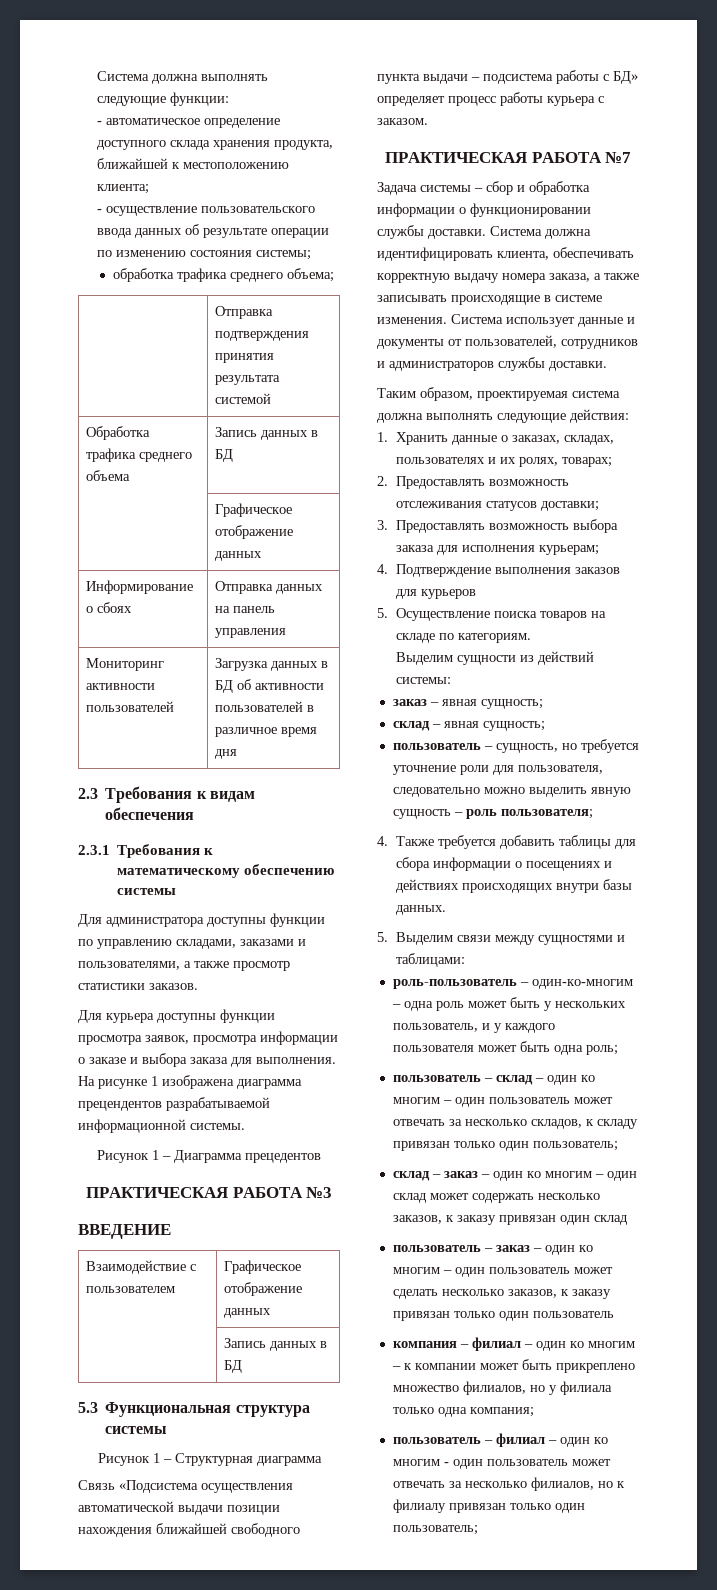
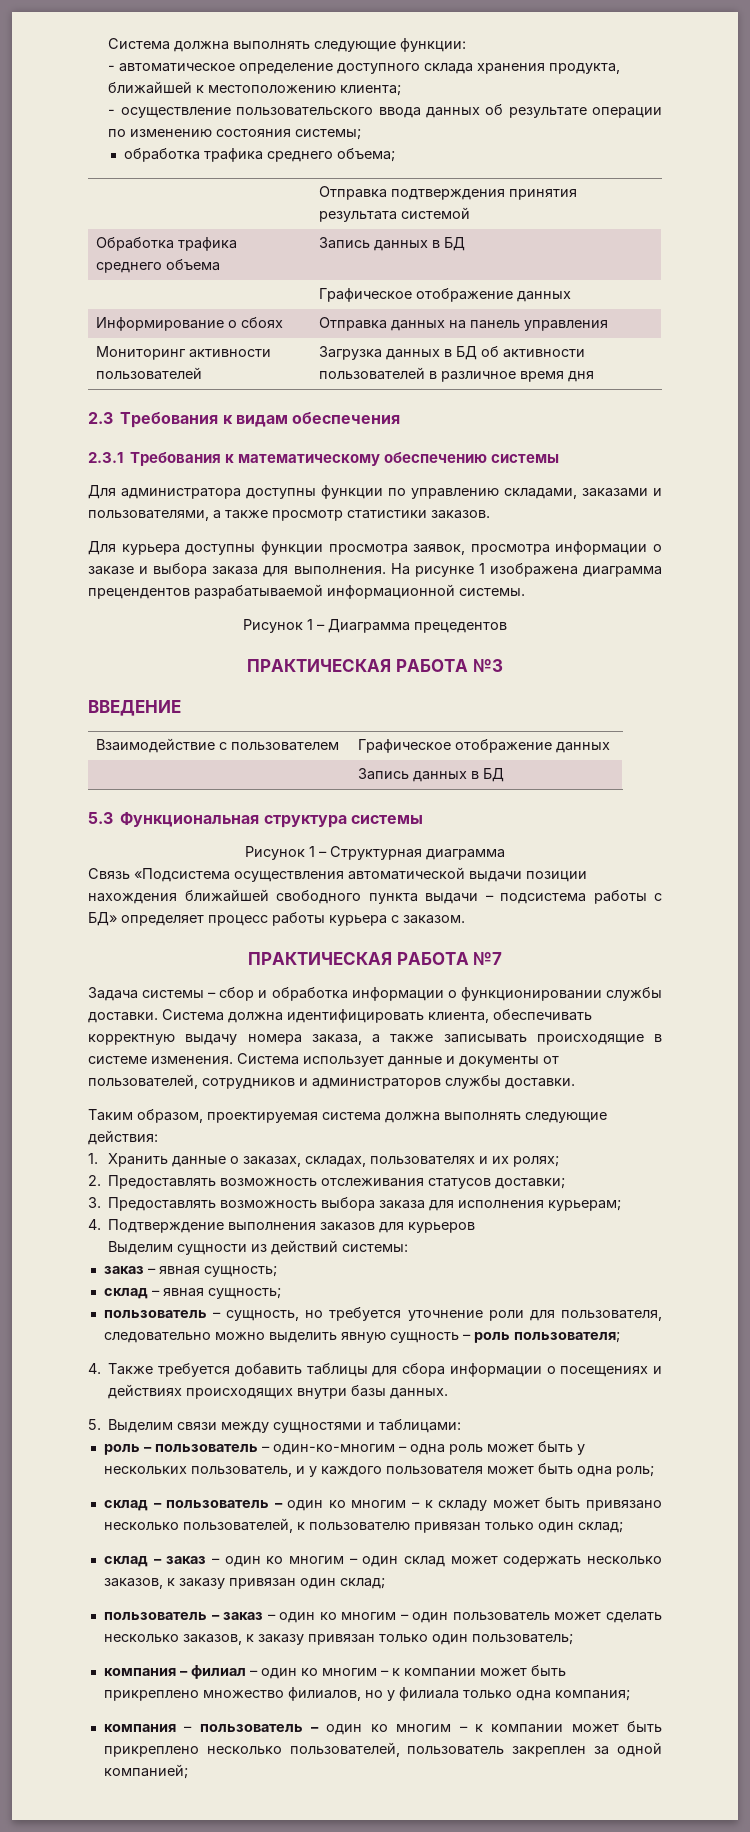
[518,457,612,467] ролях, товарах; -> [513,1156,560,1167] ролях;
[377,608,606,621] [395,633,531,643] // 5. Осуществление поиска товаров на складе по категориям. -> (476, 1227) none
[392,979,517,989] роль-пользователь -> [103,1444,258,1455] роль – пользователь
[392,1075,595,1085] [392,1097,613,1107] [392,1119,638,1129] [392,1141,618,1151] пользователь – склад – один ко многим – один пользователь может отвечать за несколько складов, к складу привязан только один пользователь; -> [103,1497,662,1511] [103,1518,623,1533] склад – пользователь – один ко многим – к складу может быть привязано несколько пользователей, к пользователю привязан только один склад;
[593,1215,628,1225] склад -> [339,1578,385,1589] склад;
[532,1311,614,1318] пользователь -> [471,1634,573,1645] пользователь;
[392,1433,608,1447] [392,1459,611,1469] [392,1477,625,1491] [392,1499,585,1513] [392,1525,478,1535] пользователь – филиал – один ко многим - один пользователь может отвечать за несколько филиалов, но к филиалу привязан только один пользователь; -> [103,1721,663,1735] [103,1742,662,1757] [103,1764,188,1779] компания – пользователь – один ко многим – к компании может быть прикреплено несколько пользователей, пользователь закреплен за одной компанией;

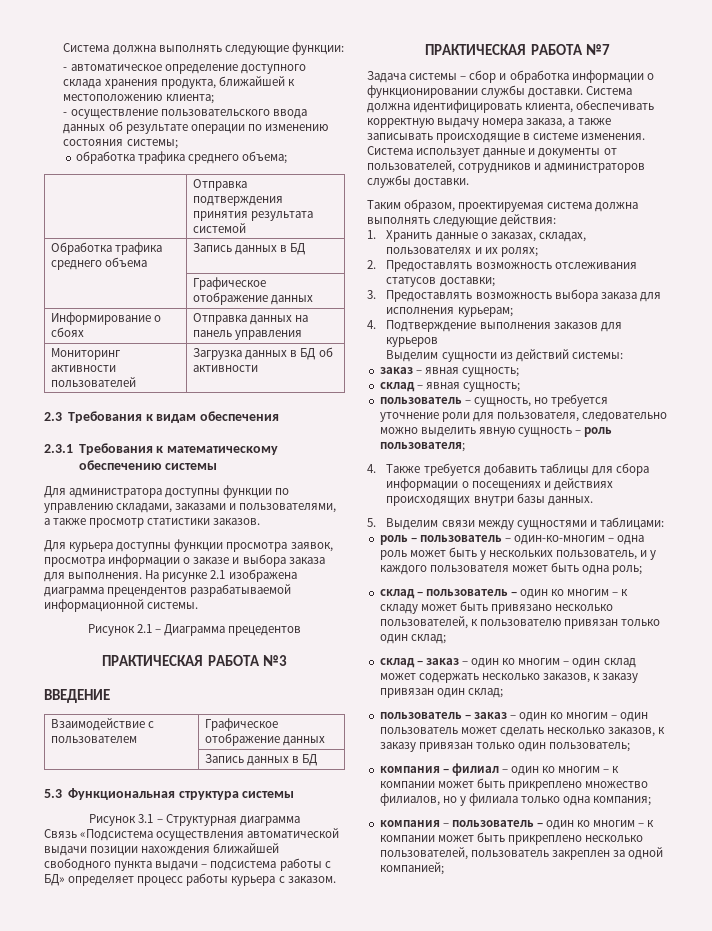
[319,367,595,382] пользователей в различное время дня -> (259, 368) none
[478,563,485,574] 1 -> [210,570,226,579] 2.1
[307,619,313,630] 1 -> [136,624,152,633] 2.1
[309,846,315,857] 1 -> [138,814,154,823] 3.1

